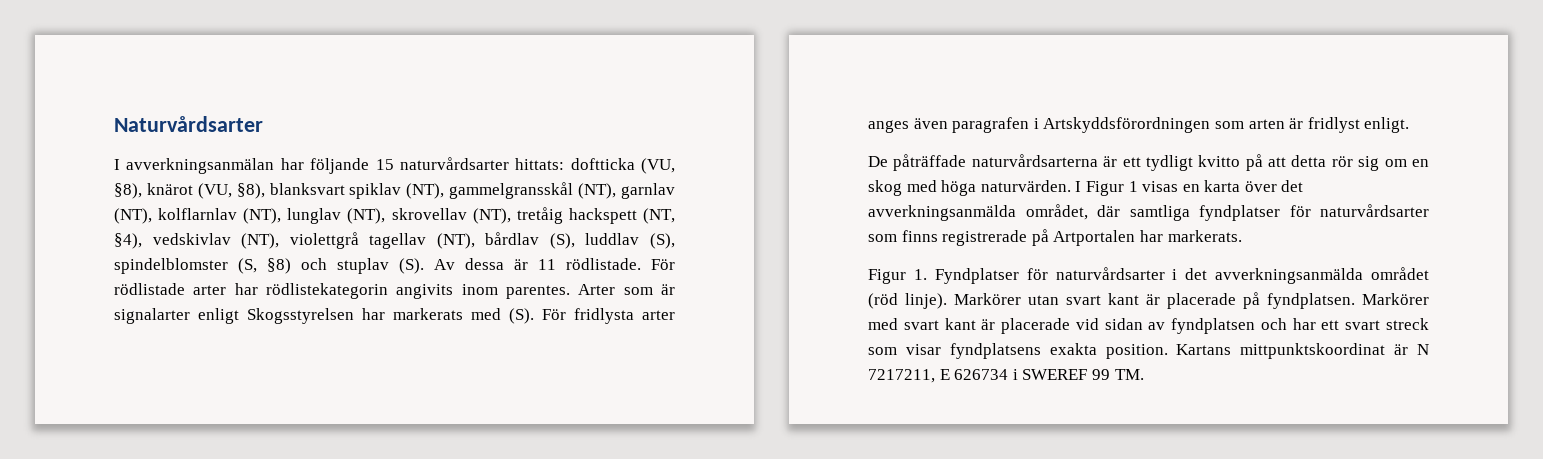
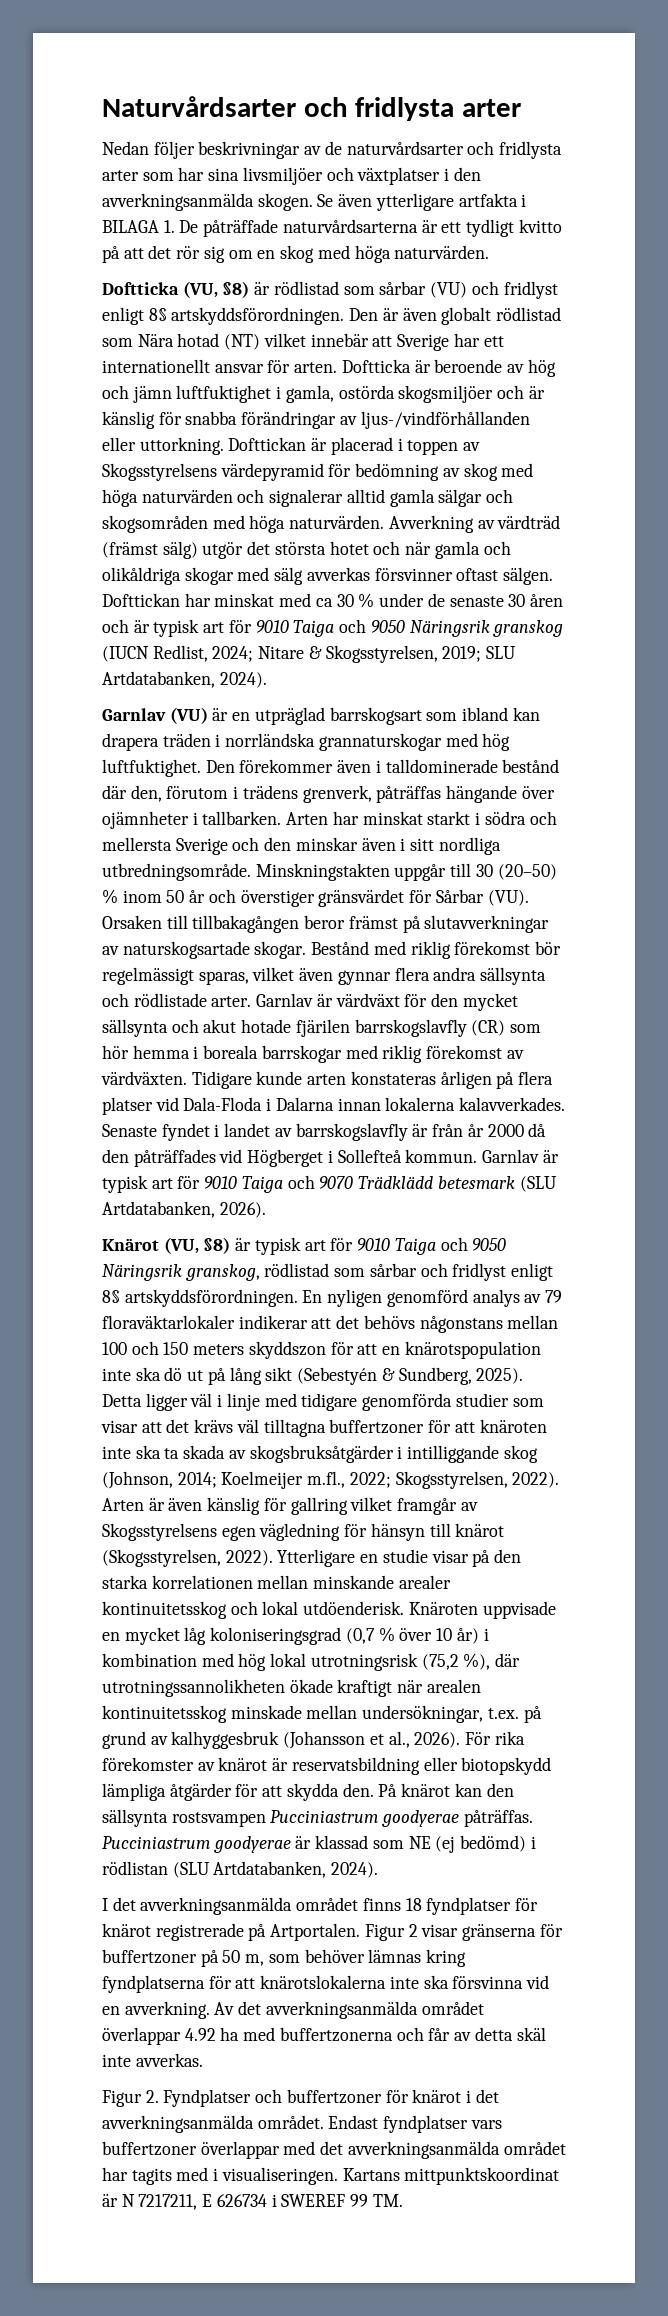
[114,157,675,174] [114,182,675,199] [114,207,675,224] [114,232,675,249] [114,258,675,274] [114,283,675,299] [114,308,675,324] [868,117,1410,133] // I avverkningsanmälan har följande 15 naturvårdsarter hittats: doftticka (VU, §8), knärot (VU, §8), blanksvart spiklav (NT), gammelgransskål (NT), garnlav (NT), kolflarnlav (NT), lunglav (NT), skrovellav (NT), tretåig hackspett (NT, §4), vedskivlav (NT), violettgrå tagellav (NT), bårdlav (S), luddlav (S), spindelblomster (S, §8) och stuplav (S). Av dessa är 11 rödlistade. För rödlistade arter har rödlistekategorin angivits inom parentes. Arter som är signalarter enligt Skogsstyrelsen har markerats med (S). För fridlysta arter anges även paragrafen i Artskyddsförordningen som arten är fridlyst enligt. // -> [303,97,522,121] [102,141,563,159] [102,167,481,185] [102,193,527,211] [102,220,175,233] och fridlysta arter // Nedan följer beskrivningar av de naturvårdsarter och fridlysta arter som har sina livsmiljöer och växtplatser i den avverkningsanmälda skogen. Se även ytterligare artfakta i BILAGA 1.
[1291,155,1327,167] detta -> [148,245,172,259] det
[1075,180,1304,196] [868,204,1429,221] [868,229,1242,246] [868,267,1429,284] [868,292,1429,309] [868,318,1429,334] [868,343,1168,359] I Figur 1 visas en karta över det avverkningsanmälda området, där samtliga fyndplatser för naturvårdsarter som finns registrerade på Artportalen har markerats. // Figur 1. Fyndplatser för naturvårdsarter i det avverkningsanmälda området (röd linje). Markörer utan svart kant är placerade på fyndplatsen. Markörer med svart kant är placerade vid sidan av fyndplatsen och har ett svart streck som visar fyndplatsens exakta position. -> [102,281,558,299] [102,307,562,325] [102,333,504,351] [102,359,556,377] [102,385,545,403] [102,411,530,429] [102,437,481,455] [102,463,534,481] [102,489,514,507] [102,515,561,533] [102,541,511,559] [102,567,554,585] [102,593,563,608] [102,619,564,637] [102,645,517,663] [102,671,267,688] [102,707,540,725] [102,733,511,751] [102,759,560,777] [102,785,555,803] [102,811,557,829] [102,837,501,855] [102,863,557,881] [102,889,529,907] [102,915,550,933] [102,941,562,959] [102,967,547,985] [102,993,518,1011] [102,1019,542,1037] [102,1045,524,1063] [101,1071,554,1089] [102,1097,566,1115] [102,1123,547,1141] [102,1149,559,1167] [102,1175,557,1193] [102,1201,266,1218] [102,1237,507,1255] [102,1263,554,1281] [102,1289,563,1307] [102,1315,559,1333] [102,1341,541,1359] [102,1367,524,1385] [102,1393,544,1411] [101,1419,547,1437] [102,1445,538,1463] [102,1471,560,1489] [102,1497,478,1515] [102,1523,505,1541] [102,1549,522,1567] [102,1575,451,1589] [102,1601,556,1619] [102,1627,489,1645] [102,1653,521,1671] [102,1679,481,1697] [102,1705,542,1723] [102,1731,525,1749] [102,1757,552,1775] [102,1783,514,1801] [102,1809,533,1827] [102,1835,536,1853] [102,1861,379,1878] [102,1897,539,1915] [102,1923,563,1941] [102,1949,467,1967] [102,1975,550,1993] [102,2001,484,2019] [102,2027,546,2045] [102,2053,203,2067] [102,2089,499,2107] [102,2115,502,2133] [102,2141,566,2159] [102,2167,338,2185] // Doftticka (VU, §8) är rödlistad som sårbar (VU) och fridlyst enligt 8§ artskyddsförordningen. Den är även globalt rödlistad som Nära hotad (NT) vilket innebär att Sverige har ett internationellt ansvar för arten. Doftticka är beroende av hög och jämn luftfuktighet i gamla, ostörda skogsmiljöer och är känslig för snabba förändringar av ljus-/vindförhållanden eller uttorkning. Dofttickan är placerad i toppen av Skogsstyrelsens värdepyramid för bedömning av skog med höga naturvärden och signalerar alltid gamla sälgar och skogsområden med höga naturvärden. Avverkning av värdträd (främst sälg) utgör det största hotet och när gamla och olikåldriga skogar med sälg avverkas försvinner oftast sälgen. Dofttickan har minskat med ca 30 % under de senaste 30 åren och är typisk art för 9010 Taiga och 9050 Näringsrik granskog (IUCN Redlist, 2024; Nitare & Skogsstyrelsen, 2019; SLU Artdatabanken, 2024). // Garnlav (VU) är en utpräglad barrskogsart som ibland kan drapera träden i norrländska grannaturskogar med hög luftfuktighet. Den förekommer även i talldominerade bestånd där den, förutom i trädens grenverk, påträffas hängande över ojämnheter i tallbarken. Arten har minskat starkt i södra och mellersta Sverige och den minskar även i sitt nordliga utbredningsområde. Minskningstakten uppgår till 30 (20–50) % inom 50 år och överstiger gränsvärdet för Sårbar (VU). Orsaken till tillbakagången beror främst på slutavverkningar av naturskogsartade skogar. Bestånd med riklig förekomst bör regelmässigt sparas, vilket även gynnar flera andra sällsynta och rödlistade arter. Garnlav är värdväxt för den mycket sällsynta och akut hotade fjärilen barrskogslavfly (CR) som hör hemma i boreala barrskogar med riklig förekomst av värdväxten. Tidigare kunde arten konstateras årligen på flera platser vid Dala-Floda i Dalarna innan lokalerna kalavverkades. Senaste fyndet i landet av barrskogslavfly är från år 2000 då den påträffades vid Högberget i Sollefteå kommun. Garnlav är typisk art för 9010 Taiga och 9070 Trädklädd betesmark (SLU Artdatabanken, 2026). // Knärot (VU, §8) är typisk art för 9010 Taiga och 9050 Näringsrik granskog, rödlistad som sårbar och fridlyst enligt 8§ artskyddsförordningen. En nyligen genomförd analys av 79 floraväktarlokaler indikerar att det behövs någonstans mellan 100 och 150 meters skyddszon för att en knärotspopulation inte ska dö ut på lång sikt (Sebestyén & Sundberg, 2025). Detta ligger väl i linje med tidigare genomförda studier som visar att det krävs väl tilltagna buffertzoner för att knäroten inte ska ta skada av skogsbruksåtgärder i intilliggande skog (Johnson, 2014; Koelmeijer m.fl., 2022; Skogsstyrelsen, 2022). Arten är även känslig för gallring vilket framgår av Skogsstyrelsens egen vägledning för hänsyn till knärot (Skogsstyrelsen, 2022). Ytterligare en studie visar på den starka korrelationen mellan minskande arealer kontinuitetsskog och lokal utdöenderisk. Knäroten uppvisade en mycket låg koloniseringsgrad (0,7 % över 10 år) i kombination med hög lokal utrotningsrisk (75,2 %), där utrotningssannolikheten ökade kraftigt när arealen kontinuitetsskog minskade mellan undersökningar, t.ex. på grund av kalhyggesbruk (Johansson et al., 2026). För rika förekomster av knärot är reservatsbildning eller biotopskydd lämpliga åtgärder för att skydda den. På knärot kan den sällsynta rostsvampen Pucciniastrum goodyerae påträffas. Pucciniastrum goodyerae är klassad som NE (ej bedömd) i rödlistan (SLU Artdatabanken, 2024). // I det avverkningsanmälda området finns 18 fyndplatser för knärot registrerade på Artportalen. Figur 2 visar gränserna för buffertzoner på 50 m, som behöver lämnas kring fyndplatserna för att knärotslokalerna inte ska försvinna vid en avverkning. Av det avverkningsanmälda området överlappar 4.92 ha med buffertzonerna och får av detta skäl inte avverkas. // Figur 2. Fyndplatser och buffertzoner för knärot i det avverkningsanmälda området. Endast fyndplatser vars buffertzoner överlappar med det avverkningsanmälda området har tagits med i visualiseringen.

